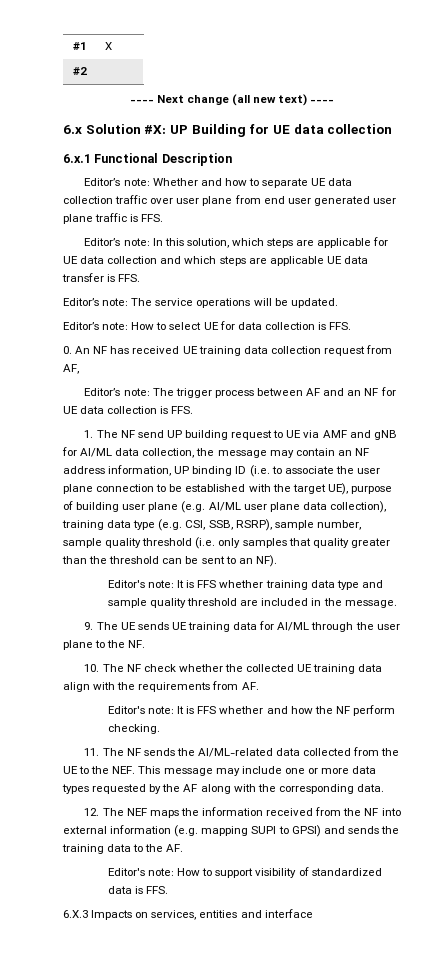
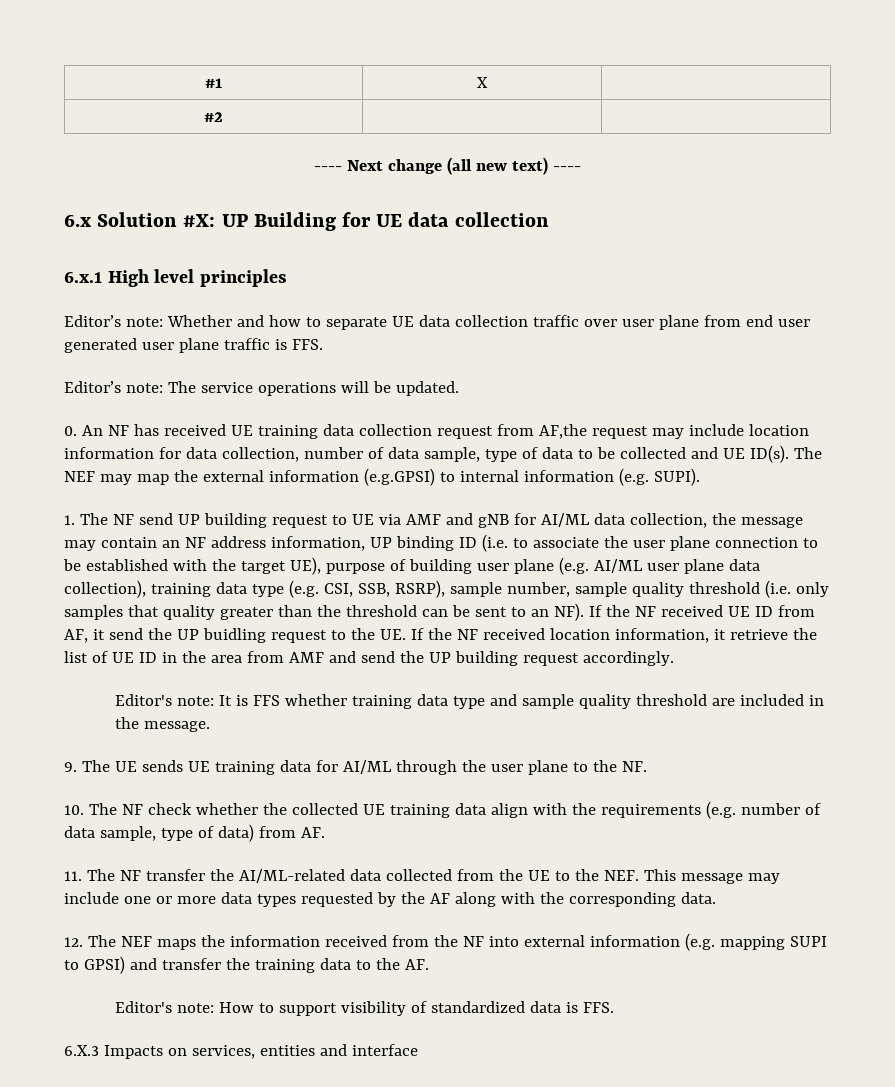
[94,153,232,166] Functional Description -> [107,269,287,287] High level principles
[84,237,389,248] [63,256,368,266] [62,273,141,282] // Editor’s note: In this solution, which steps are applicable for UE data collection and which steps are applicable UE data transfer is FFS. -> (323, 344) none
[63,321,352,330] // Editor’s note: How to select UE for data collection is FFS. -> (459, 388) none
[63,364,79,374] [84,387,396,398] [63,406,194,414] AF, // Editor’s note: The trigger process between AF and an NF for UE data collection is FFS. -> [538,424,809,439] [64,445,822,463] [64,468,700,486] AF,the request may include location information for data collection, number of data sample, type of data to be collected and UE ID(s). The NEF may map the external information (e.g.GPSI) to internal information (e.g. SUPI).
(277, 561) none -> [588,605,815,617] [64,628,817,643] [64,651,674,666] If the NF received UE ID from AF, it send the UP buidling request to the UE. If the NF received location information, it retrieve the list of UE ID in the area from AMF and send the UP building request accordingly.
[212,681,259,690] [107,705,395,716] [107,724,160,734] from AF. // Editor's note: It is FFS whether and how the NF perform checking. -> [705,801,821,819] [64,824,325,842] (e.g. number of data sample, type of data) from AF.
[143,748,175,756] sends -> [145,869,205,881] transfer
[347,826,379,834] sends -> [161,958,221,970] transfer

